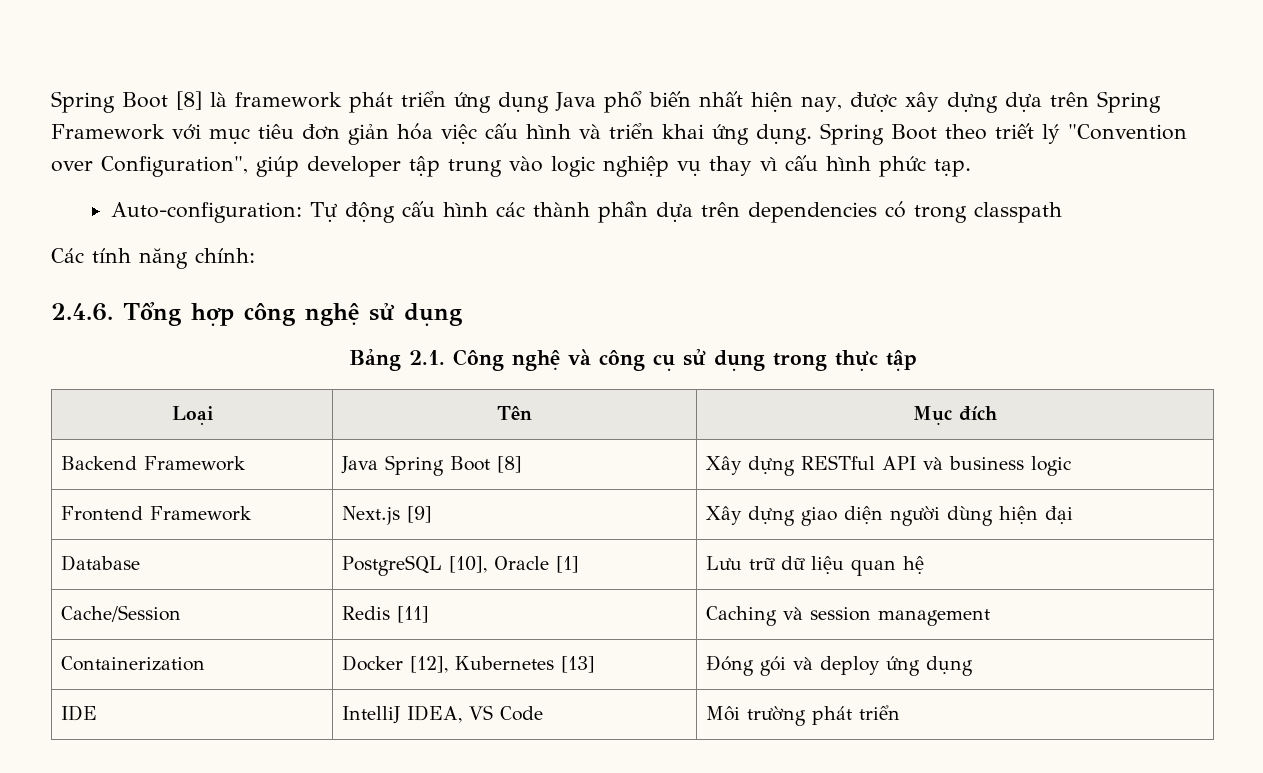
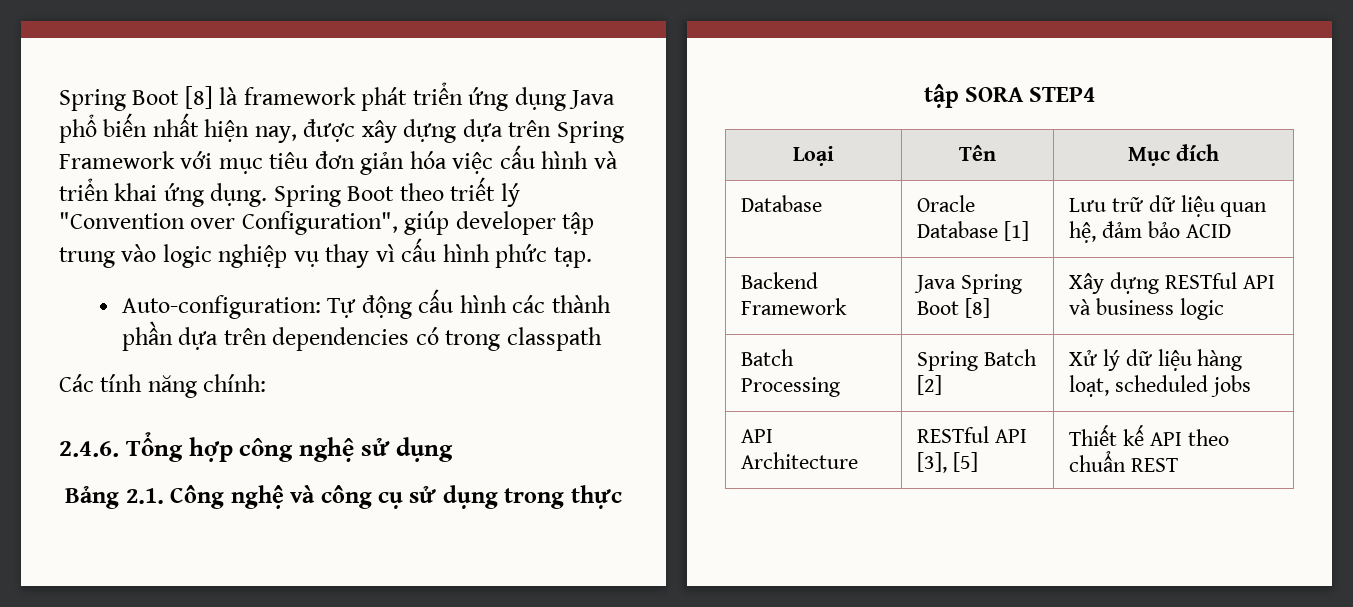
(917, 360) none -> [965,87,1096,102] SORA STEP4
(997, 413) none -> [741,195,823,212] [917,195,976,212] [917,221,1030,241] [1069,195,1268,217] [1069,221,1231,243] // Database | Oracle Database [1] | Lưu trữ dữ liệu quan hệ, đảm bảo ACID
[60,506,252,521] [341,506,432,525] [705,506,1073,526] [60,555,140,571] [341,555,579,576] [705,556,924,576] [60,605,181,622] [341,606,429,623] [705,606,990,626] [60,656,205,671] [341,655,595,673] [705,655,973,676] [60,705,97,721] [341,705,543,724] [705,705,900,726] Frontend Framework | Next.js [9] | Xây dựng giao diện người dùng hiện đại // Database | PostgreSQL [10], Oracle [1] | Lưu trữ dữ liệu quan hệ // Cache/Session | Redis [11] | Caching và session management // Containerization | Docker [12], Kubernetes [13] | Đóng gói và deploy ứng dụng // IDE | IntelliJ IDEA, VS Code | Môi trường phát triển -> [741,349,795,366] [741,377,841,397] [917,349,1038,371] [917,375,943,395] [1069,349,1243,371] [1069,375,1251,397] [741,429,774,443] [741,452,859,469] [917,426,1028,443] [917,452,979,473] [1069,425,1229,446] [1069,451,1179,472] Batch Processing | Spring Batch [2] | Xử lý dữ liệu hàng loạt, scheduled jobs // API Architecture | RESTful API [3], [5] | Thiết kế API theo chuẩn REST

